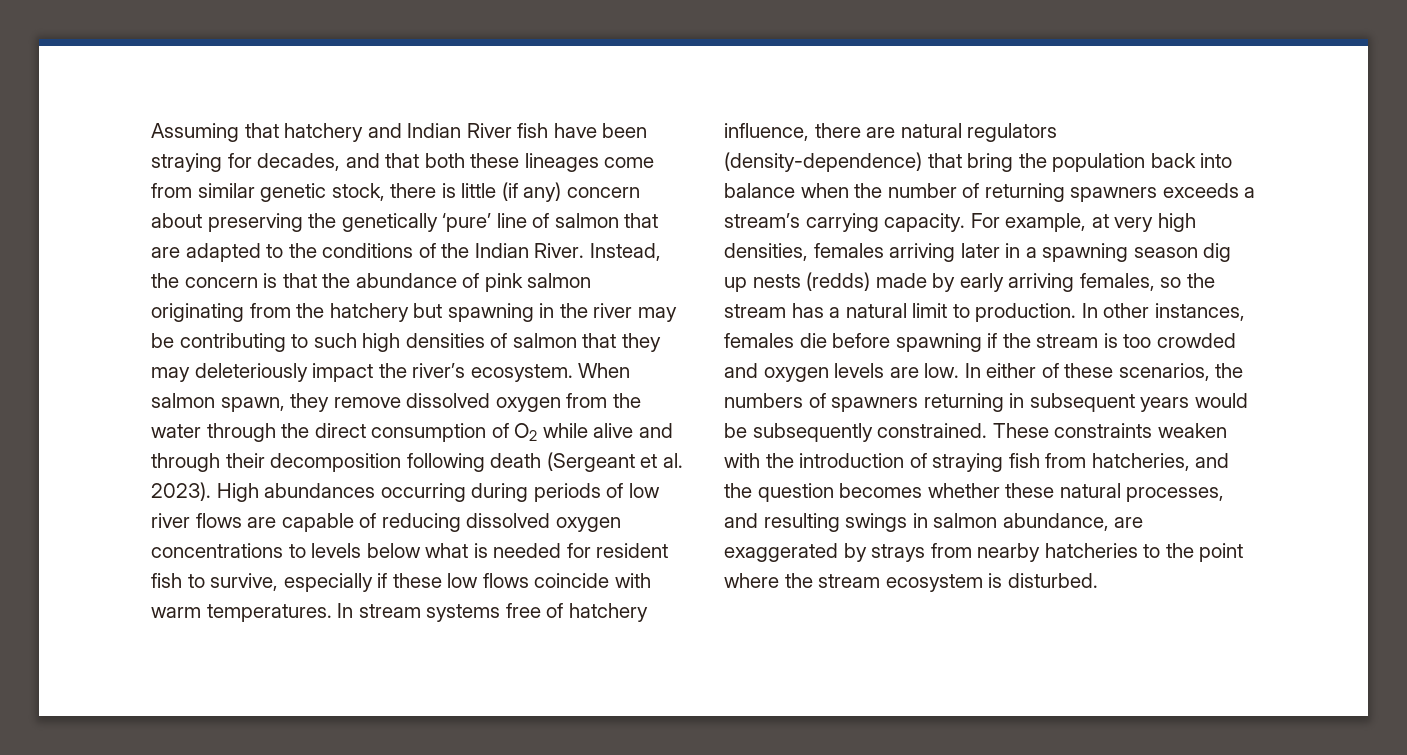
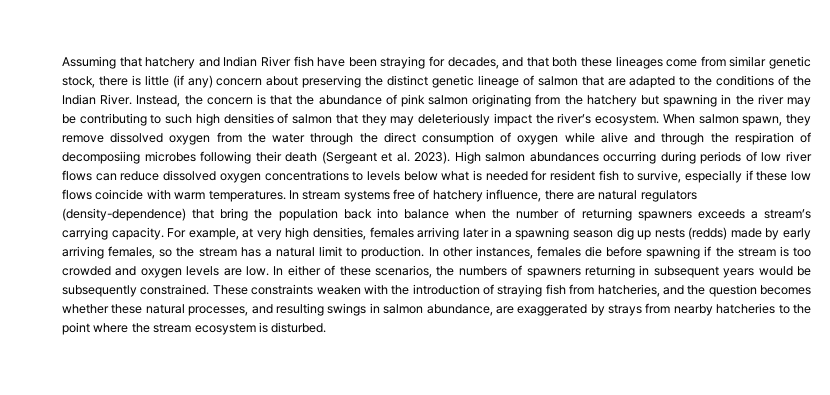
[341,213,527,232] genetically ‘pure’ line -> [387,75,519,88] distinct genetic lineage
[514,423,538,441] O2 -> [517,135,559,145] oxygen
[225,453,485,472] their decomposition following -> [710,132,811,145] [62,151,282,164] the respiration of decomposiing microbes following their
(259, 492) none -> [485,152,526,162] salmon
[247,513,461,532] are capable of reducing -> [95,171,160,181] can reduce

